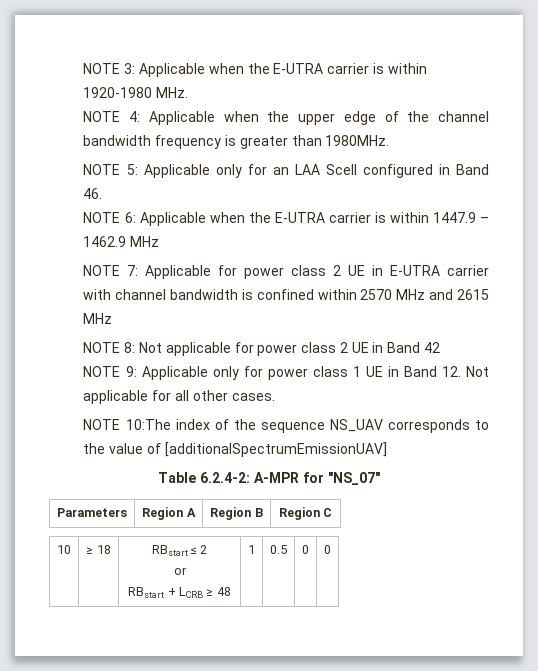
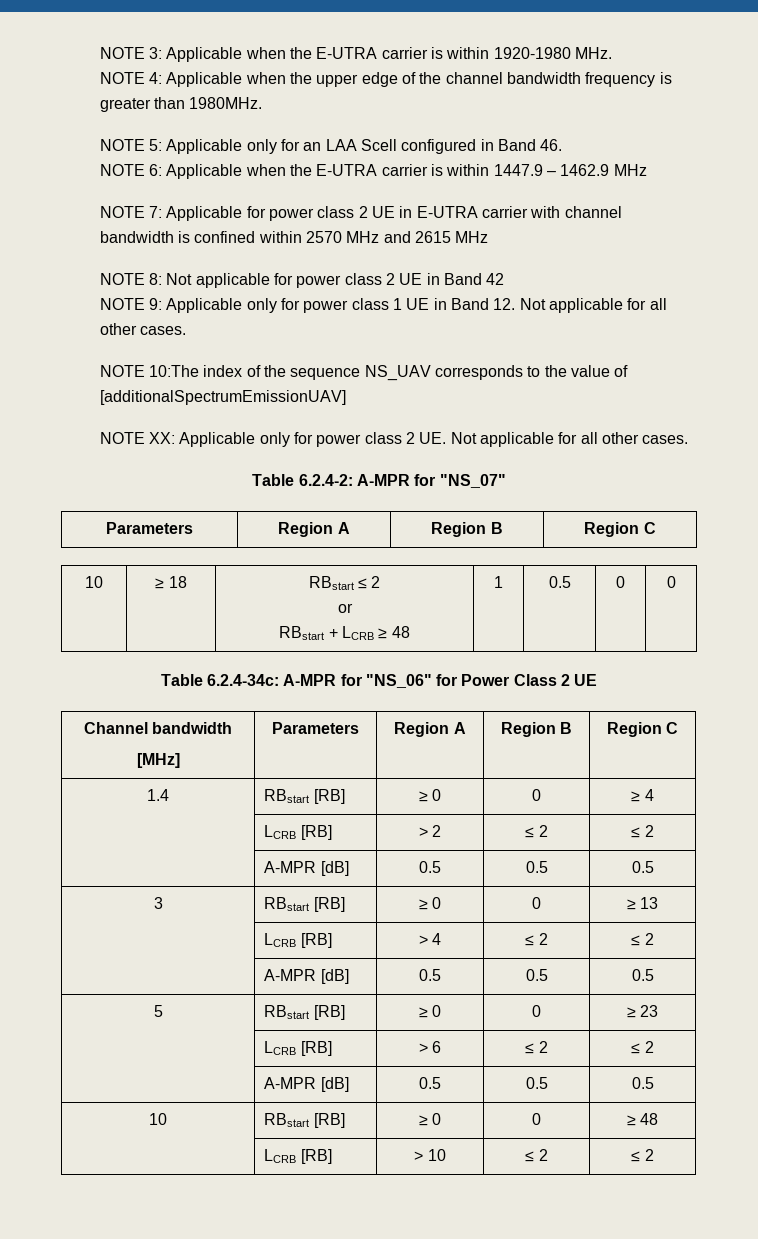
(387, 449) none -> [99,432,689,447] // NOTE XX: Applicable only for power class 2 UE. Not applicable for all other cases.
(331, 549) none -> [160,674,598,688] [83,722,233,734] [136,753,180,768] [272,722,359,734] [394,722,466,737] [500,722,573,737] [606,722,679,737] [147,789,169,801] [264,789,345,804] [418,789,442,802] [532,789,541,801] [631,789,654,802] [264,825,332,840] [418,825,442,837] [525,825,548,838] [631,825,654,838] [264,861,349,876] [419,861,441,873] [525,861,548,873] [631,861,654,873] [153,897,163,909] [264,897,345,912] [418,897,442,910] [532,897,541,909] [626,897,659,910] [264,933,332,948] [418,933,442,945] [525,933,548,946] [631,933,654,946] [264,969,349,984] [419,969,441,981] [525,969,548,981] [631,969,654,981] [153,1005,163,1017] [264,1005,345,1020] [418,1005,442,1018] [532,1005,541,1017] [626,1005,659,1018] [264,1041,332,1056] [418,1041,442,1053] [525,1041,548,1054] [631,1041,654,1054] [264,1077,349,1092] [419,1077,441,1089] [525,1077,548,1089] [631,1077,654,1089] [149,1113,167,1125] [264,1113,345,1128] [418,1113,442,1126] [532,1113,541,1125] [626,1113,659,1126] [264,1149,332,1164] [414,1149,446,1161] [525,1149,548,1162] [631,1149,654,1162] // Table 6.2.4-34c: A-MPR for "NS_06" for Power Class 2 UE // Channel bandwidth // [MHz] | Parameters | Region A | Region B | Region C // 1.4 | RBstart [RB] | ≥ 0 | 0 | ≥ 4 // | LCRB [RB] | > 2 | ≤ 2 | ≤ 2 // | A-MPR [dB] | 0.5 | 0.5 | 0.5 // 3 | RBstart [RB] | ≥ 0 | 0 | ≥ 13 // | LCRB [RB] | > 4 | ≤ 2 | ≤ 2 // | A-MPR [dB] | 0.5 | 0.5 | 0.5 // 5 | RBstart [RB] | ≥ 0 | 0 | ≥ 23 // | LCRB [RB] | > 6 | ≤ 2 | ≤ 2 // | A-MPR [dB] | 0.5 | 0.5 | 0.5 // 10 | RBstart [RB] | ≥ 0 | 0 | ≥ 48 // | LCRB [RB] | > 10 | ≤ 2 | ≤ 2

